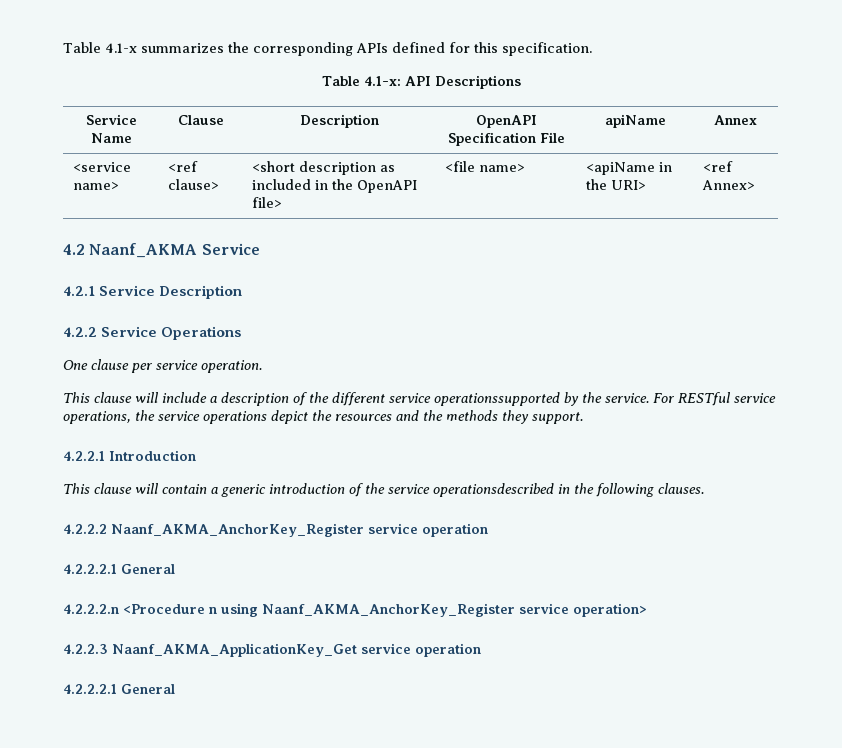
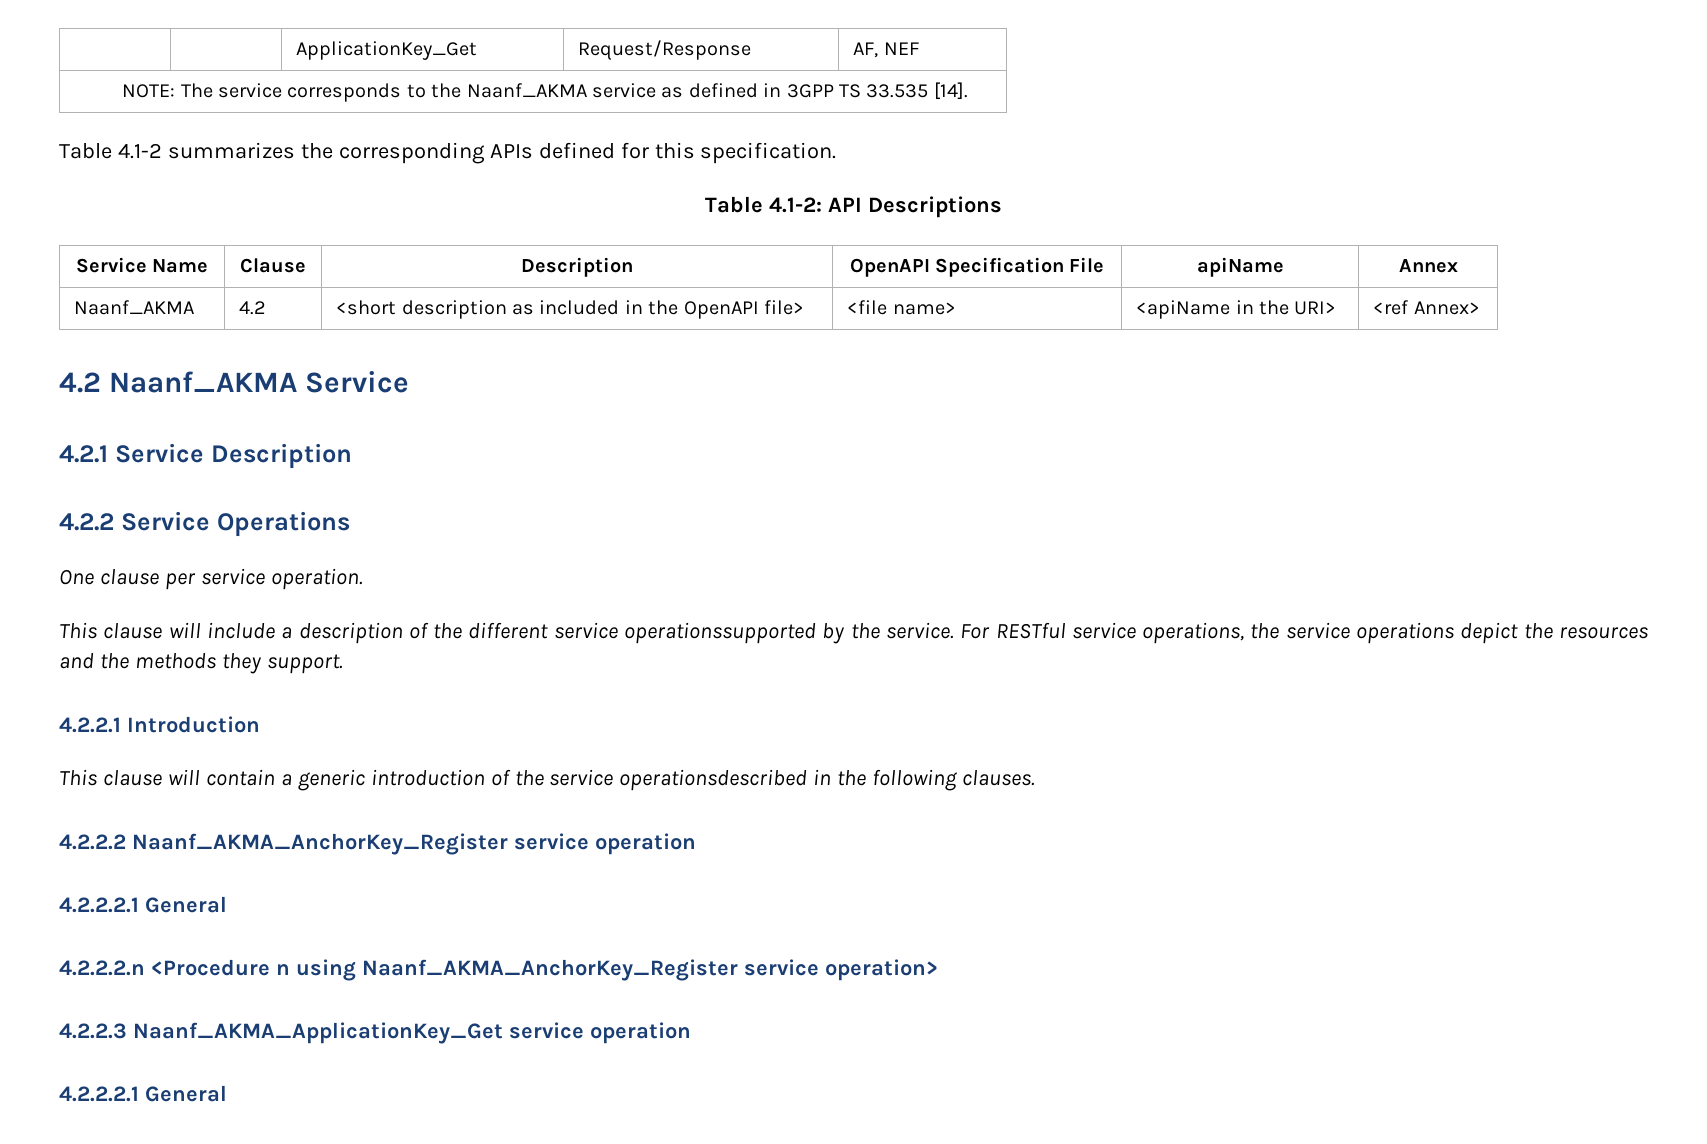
[63,42,137,53] Table 4.1-x -> [296,41,478,60] [578,40,752,60] [853,42,919,58] [122,82,968,102] [59,143,162,159] | | ApplicationKey_Get | Request/Response | AF, NEF // NOTE: The service corresponds to the Naanf_AKMA service as defined in 3GPP TS 33.535 [14]. // Table 4.1-2
[363,76,401,86] 4.1-x: -> [769,197,823,213] 4.1-2:
[73,162,132,172] [73,182,120,190] [168,161,199,172] [168,179,220,190] <service name> | <ref clause> -> [74,300,195,315] [239,301,267,315] Naanf_AKMA | 4.2

